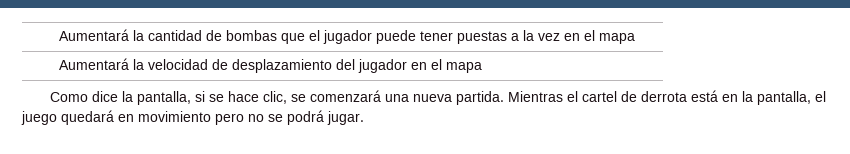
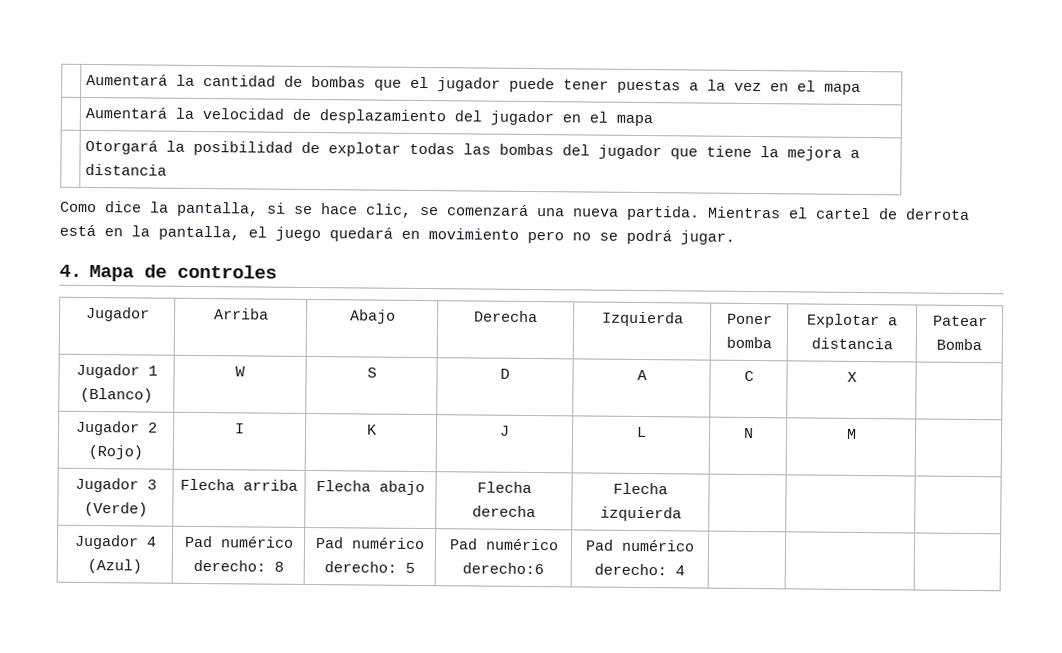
(483, 67) none -> [85,139,861,161] [85,163,168,176] // | Otorgará la posibilidad de explotar todas las bombas del jugador que tiene la mejora a distancia
(364, 118) none -> [59,264,277,282] [85,306,150,322] [213,308,269,320] [349,309,396,324] [473,310,538,323] [601,311,684,327] [726,313,773,325] [725,336,772,349] [807,313,898,329] [810,337,893,350] [932,315,988,327] [936,338,982,351] [75,363,158,379] [80,387,153,403] [235,366,245,377] [366,367,377,378] [499,368,510,379] [636,369,647,381] [743,370,754,382] [846,371,857,382] [74,420,158,436] [88,444,143,460] [235,423,245,434] [366,424,377,435] [499,425,510,436] [636,426,647,438] [742,427,754,439] [845,428,857,439] [74,477,157,493] [83,501,148,517] [180,478,298,491] [316,480,425,496] [476,481,532,494] [471,505,536,518] [613,482,668,495] [599,506,682,522] [73,534,157,550] [87,558,142,574] [183,535,294,548] [192,559,284,572] [315,537,425,550] [323,561,415,573] [448,538,559,551] [461,562,544,575] [585,539,695,552] [594,563,685,576] // 4. Mapa de controles // Jugador | Arriba | Abajo | Derecha | Izquierda | Poner bomba | Explotar a distancia | Patear Bomba // Jugador 1 (Blanco) | W | S | D | A | C | X | // Jugador 2 (Rojo) | I | K | J | L | N | M | // Jugador 3 (Verde) | Flecha arriba | Flecha abajo | Flecha derecha | Flecha izquierda | | | // Jugador 4 (Azul) | Pad numérico derecho: 8 | Pad numérico derecho: 5 | Pad numérico derecho:6 | Pad numérico derecho: 4 | | |

